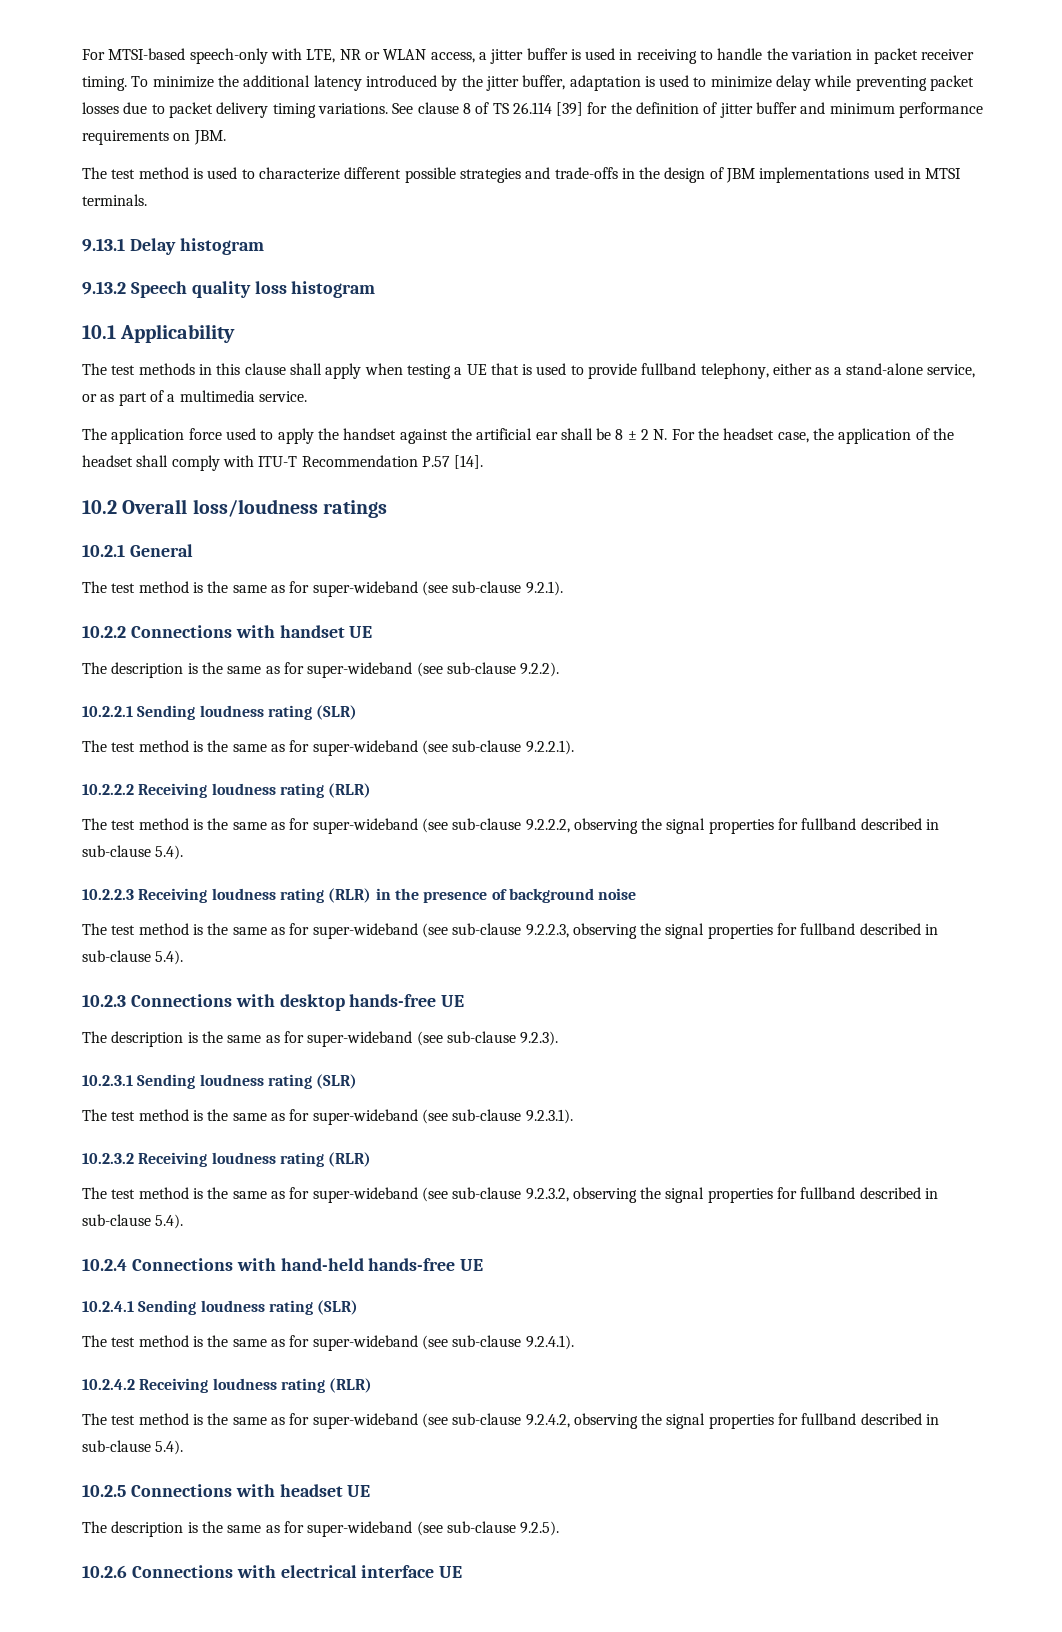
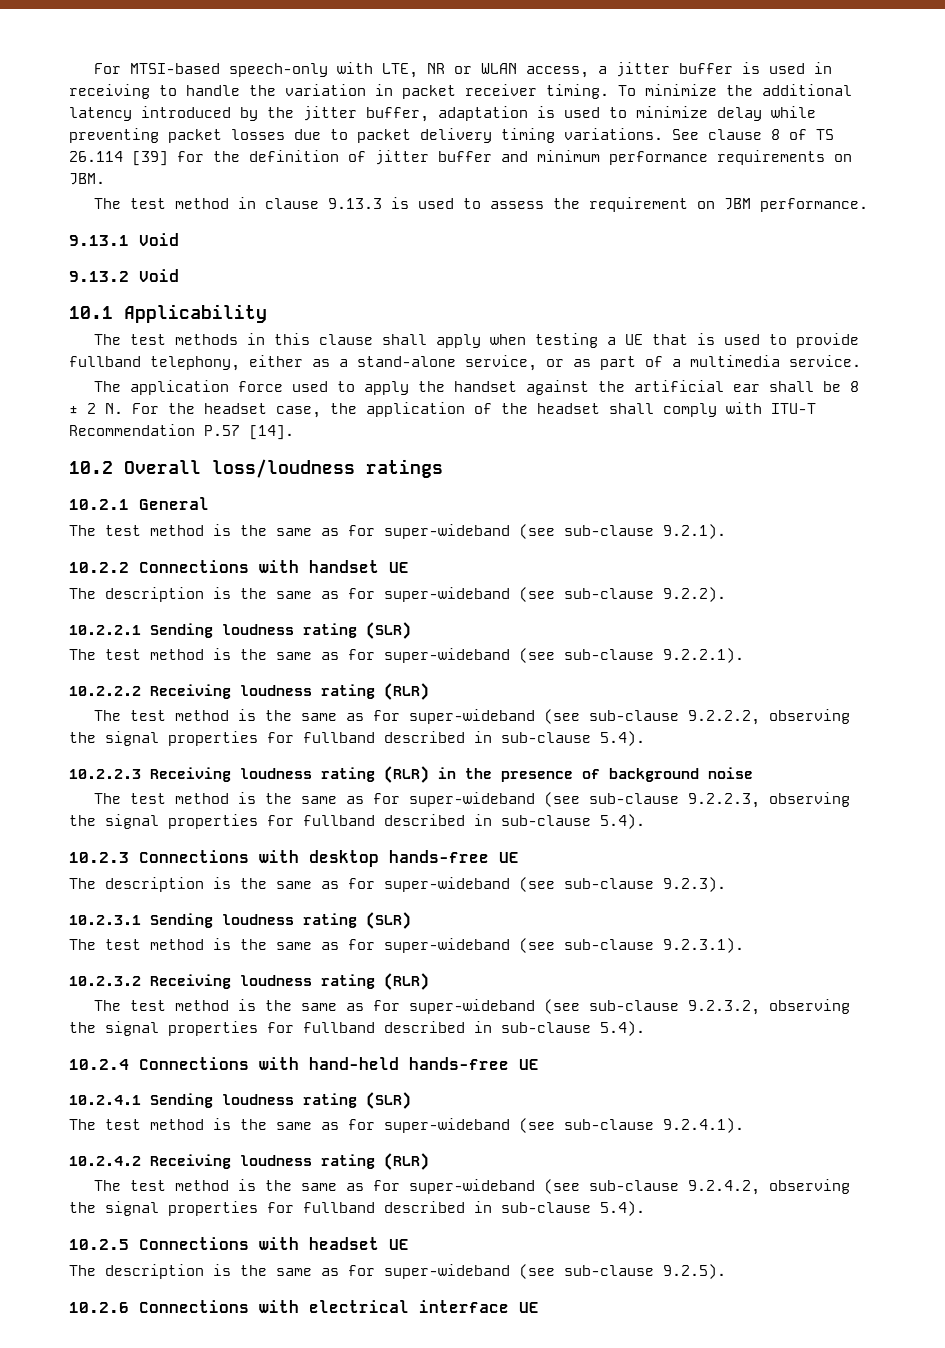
[192,167,962,183] [82,194,147,206] is used to characterize different possible strategies and trade-offs in the design of JBM implementations used in MTSI terminals. -> [237,197,868,212] in clause 9.13.3 is used to assess the requirement on JBM performance.
[129,238,264,255] Delay histogram -> [139,233,179,246] Void
[130,281,376,298] Speech quality loss histogram -> [139,269,179,282] Void

